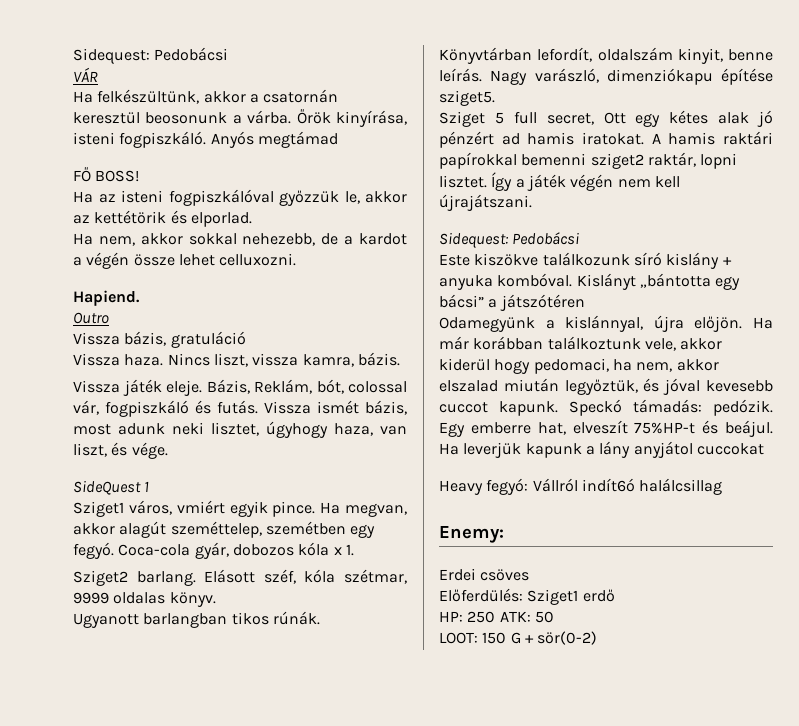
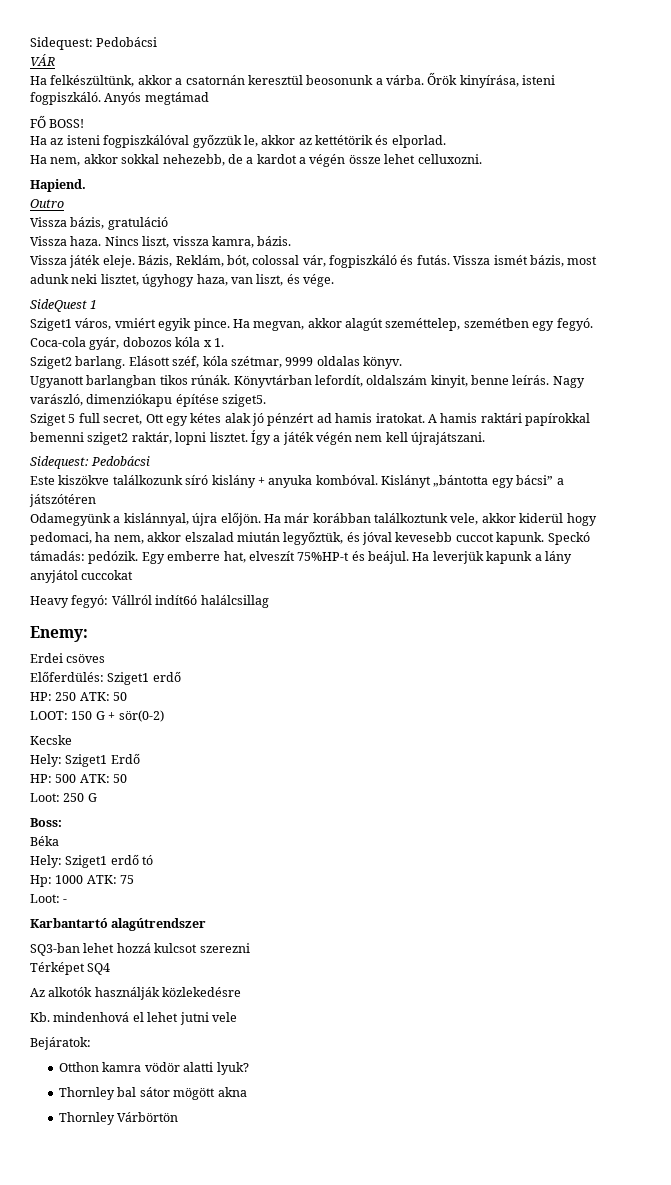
(598, 638) none -> [30,735,72,745] [30,753,140,767] [30,774,128,783] [30,793,97,802] [30,818,62,827] [30,836,59,846] [30,854,154,868] [30,875,135,887] [30,894,68,903] [30,918,207,931] [30,943,250,956] [30,962,111,975] [30,987,242,1000] [30,1012,237,1025] [30,1037,91,1050] [59,1062,249,1075] [59,1087,247,1100] [59,1112,179,1125] // Kecske // Hely: Sziget1 Erdő // HP: 500 ATK: 50 // Loot: 250 G // Boss: // Béka // Hely: Sziget1 erdő tó // Hp: 1000 ATK: 75 // Loot: - // Karbantartó alagútrendszer // SQ3-ban lehet hozzá kulcsot szerezni // Térképet SQ4 // Az alkotók használják közlekedésre // Kb. mindenhová el lehet jutni vele // Bejáratok: // Otthon kamra vödör alatti lyuk? // Thornley bal sátor mögött akna // Thornley Várbörtön

